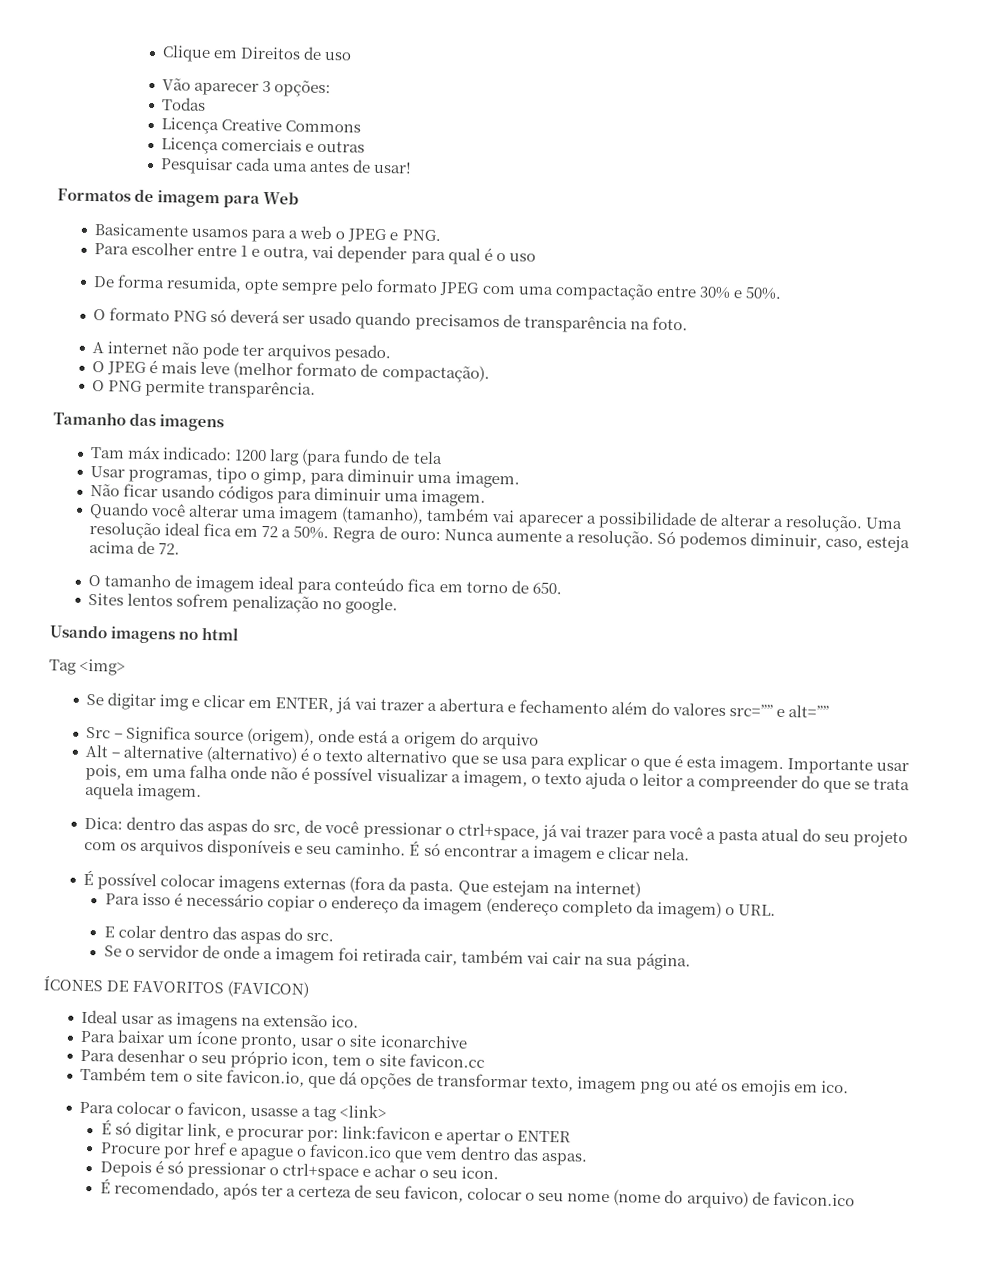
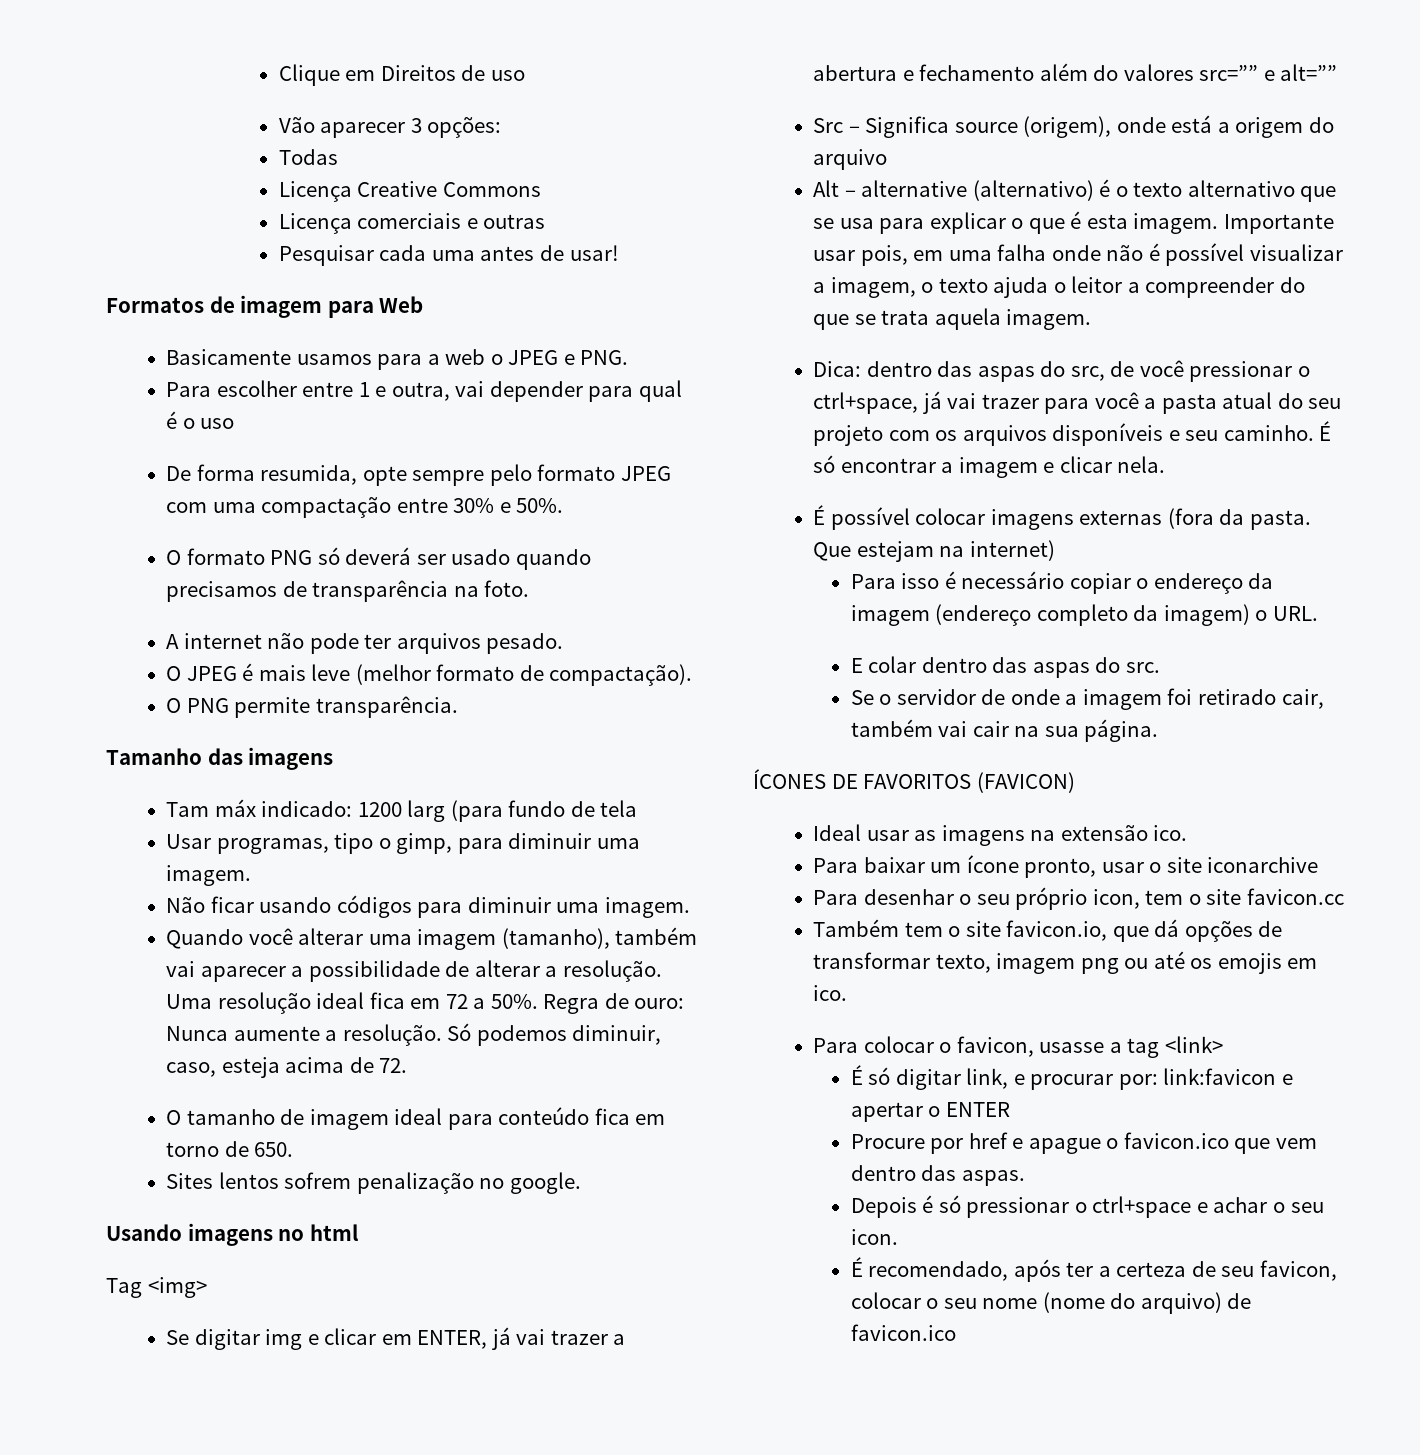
[362,947,423,962] retirada -> [1197,689,1276,705] retirado

